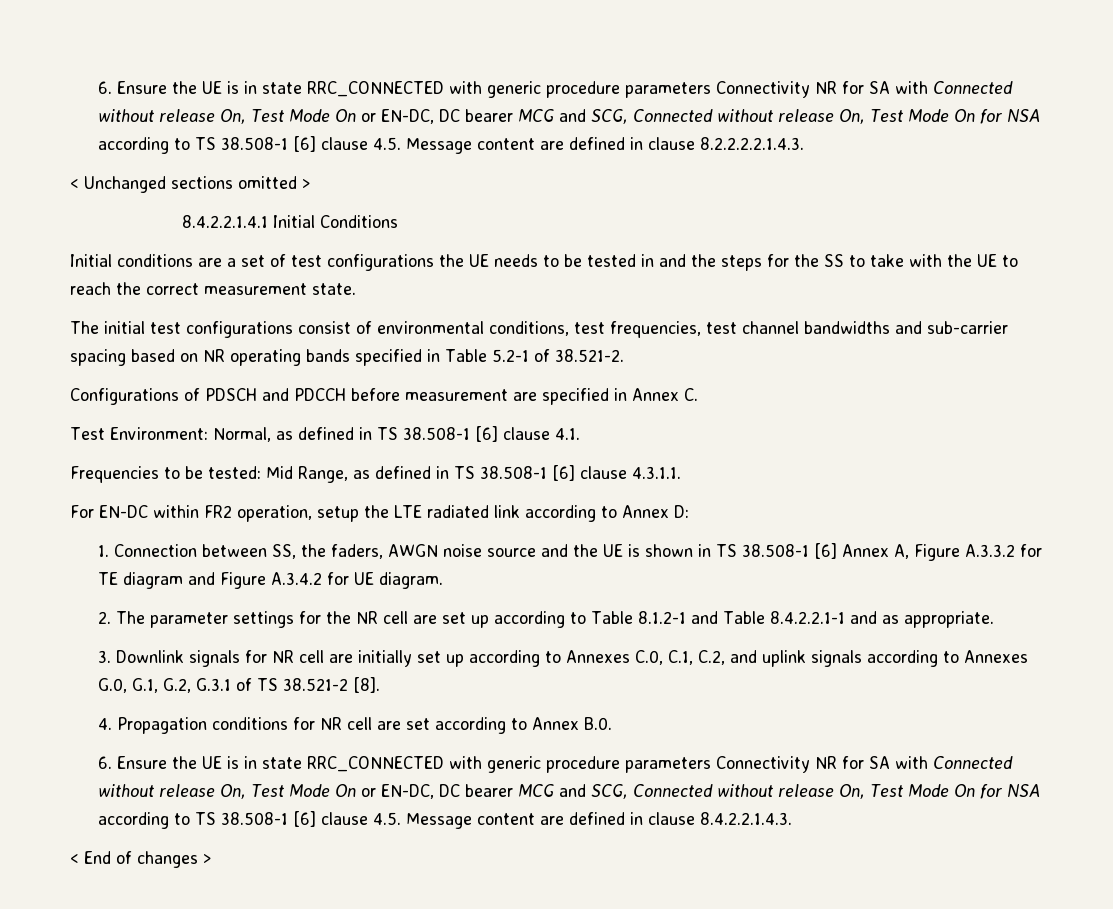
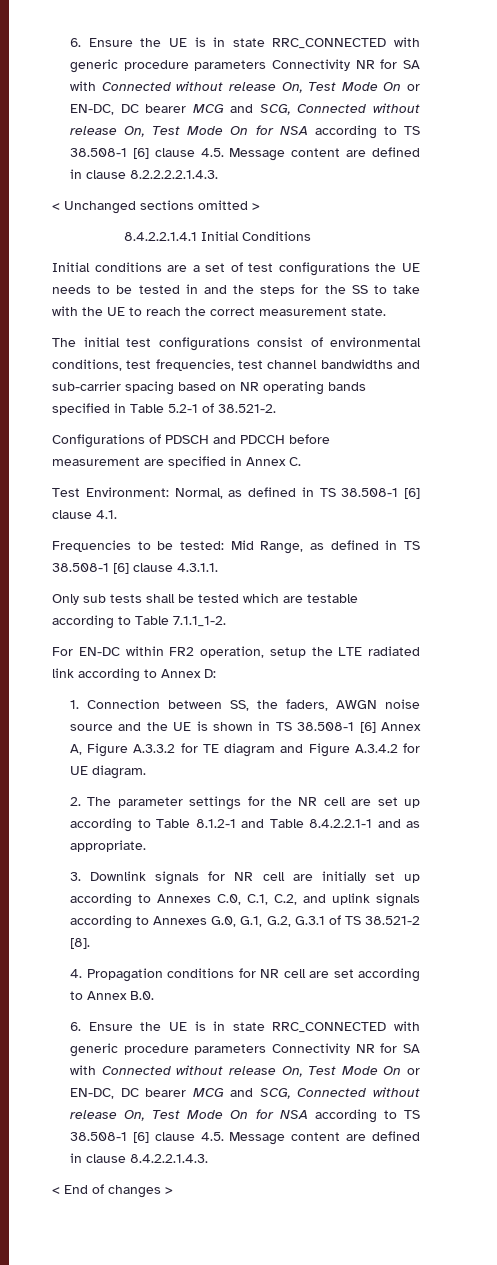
(681, 472) none -> [52,593,358,605] [52,615,226,629] // Only sub tests shall be tested which are testable according to Table 7.1.1_1-2.

